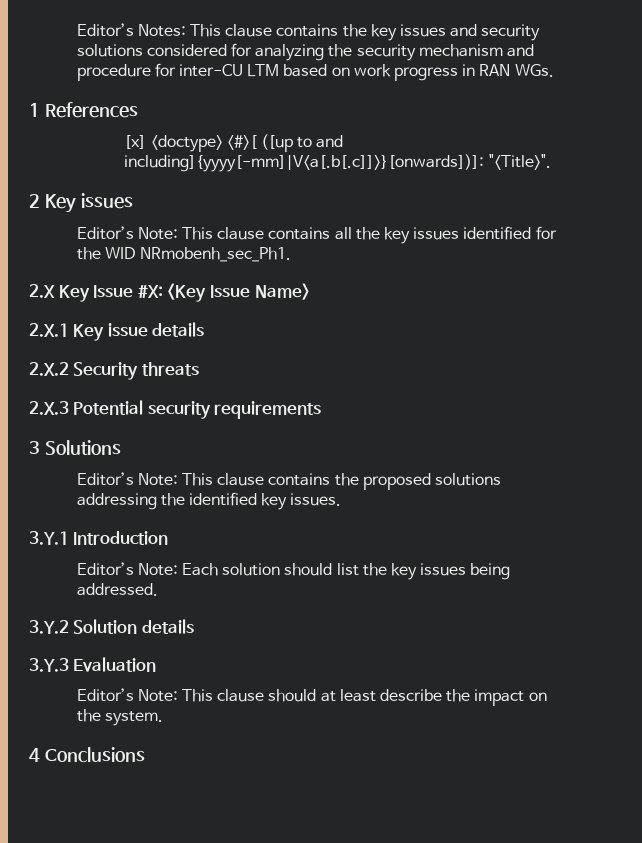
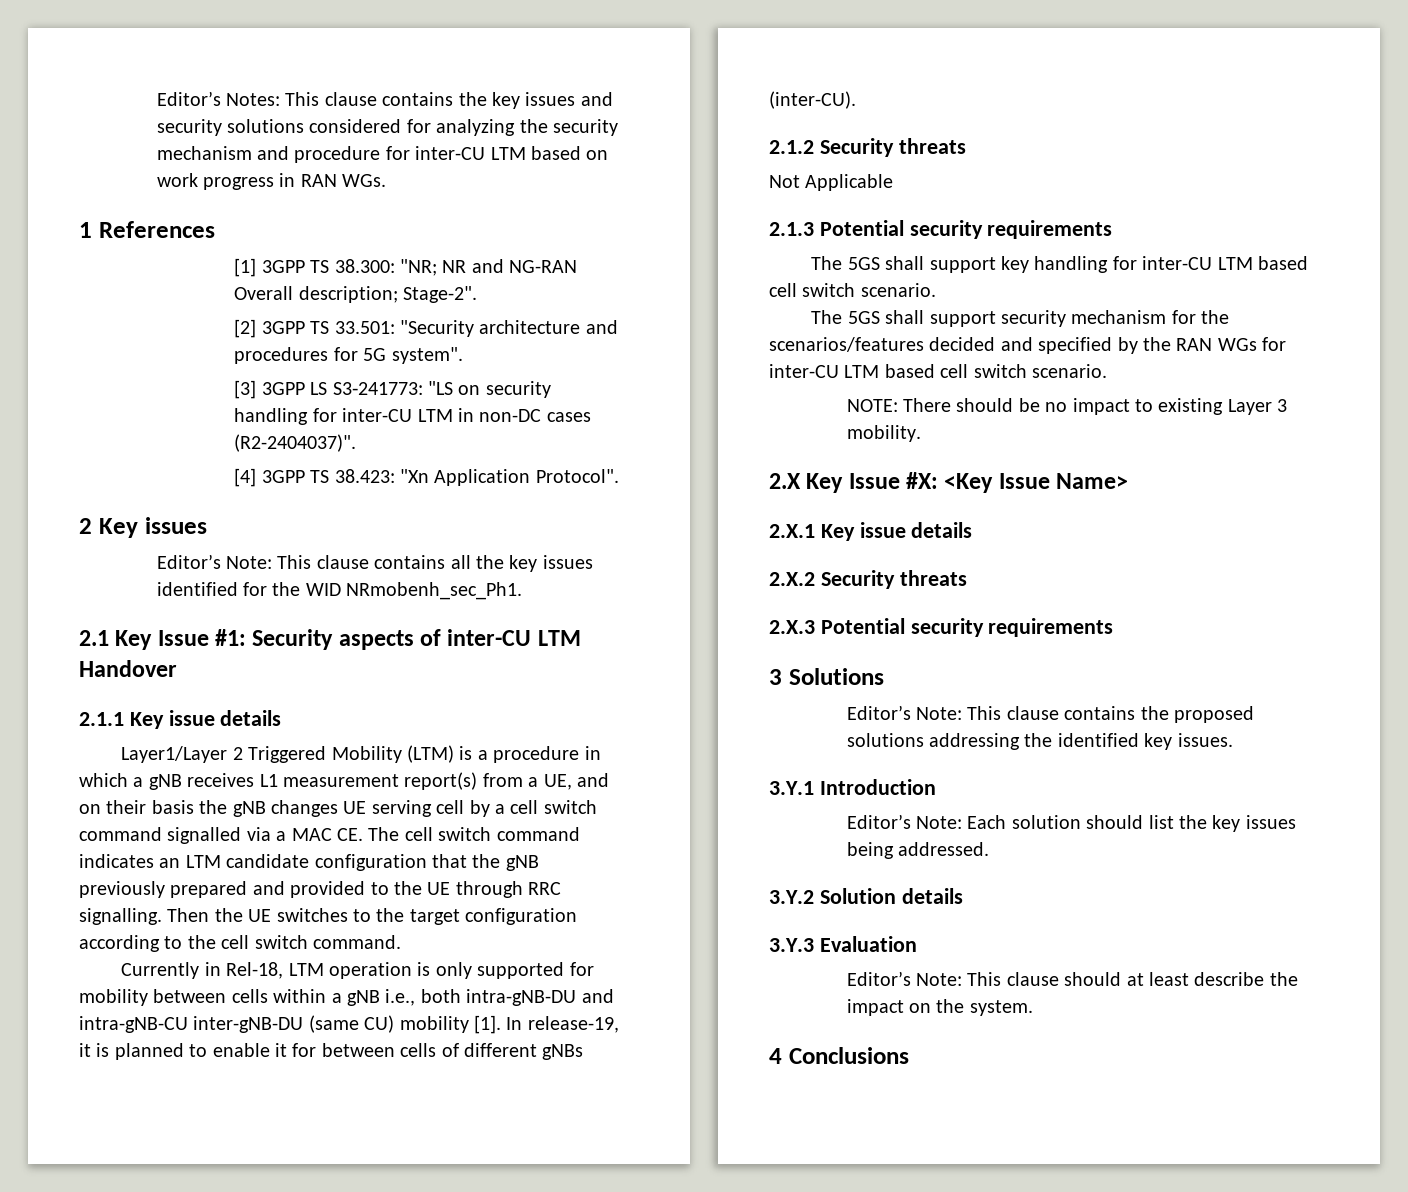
[124,134,344,152] [124,154,551,172] [x] <doctype> <#>[ ([up to and including]{yyyy[-mm]|V<a[.b[.c]]>}[onwards])]: "<Title>". -> [234,258,578,277] [234,286,478,303] [234,319,618,338] [234,347,463,364] [234,380,551,399] [234,408,591,425] [234,434,357,452] [234,468,619,487] [1] 3GPP TS 38.300: "NR; NR and NG-RAN Overall description; Stage-2". // [2] 3GPP TS 33.501: "Security architecture and procedures for 5G system". // [3] 3GPP LS S3‑241773: "LS on security handling for inter-CU LTM in non-DC cases (R2-2404037)". // [4] 3GPP TS 38.423: "Xn Application Protocol".
(292, 254) none -> [79,629,581,650] [79,660,177,677] [79,710,282,729] [121,745,601,763] [79,772,609,790] [79,800,597,817] [79,827,580,844] [79,854,539,871] [79,881,562,898] [79,908,578,925] [79,935,401,952] [121,962,594,979] [79,989,614,1006] [79,1015,619,1034] [79,1043,584,1060] [769,91,856,109] [769,138,966,157] [769,174,894,191] [769,220,1113,239] [811,256,1308,273] [769,283,936,297] [811,310,1230,327] [769,337,1287,354] [769,364,1107,378] [846,398,1288,415] [846,425,921,442] // 2.1 Key Issue #1: Security aspects of inter-CU LTM Handover // 2.1.1 Key issue details // Layer1/Layer 2 Triggered Mobility (LTM) is a procedure in which a gNB receives L1 measurement report(s) from a UE, and on their basis the gNB changes UE serving cell by a cell switch command signalled via a MAC CE. The cell switch command indicates an LTM candidate configuration that the gNB previously prepared and provided to the UE through RRC signalling. Then the UE switches to the target configuration according to the cell switch command. // Currently in Rel-18, LTM operation is only supported for mobility between cells within a gNB i.e., both intra-gNB-DU and intra-gNB-CU inter-gNB-DU (same CU) mobility [1]. In release-19, it is planned to enable it for between cells of different gNBs (inter-CU). // 2.1.2 Security threats // Not Applicable // 2.1.3 Potential security requirements // The 5GS shall support key handling for inter-CU LTM based cell switch scenario. // The 5GS shall support security mechanism for the scenarios/features decided and specified by the RAN WGs for inter-CU LTM based cell switch scenario. // NOTE: There should be no impact to existing Layer 3 mobility.

